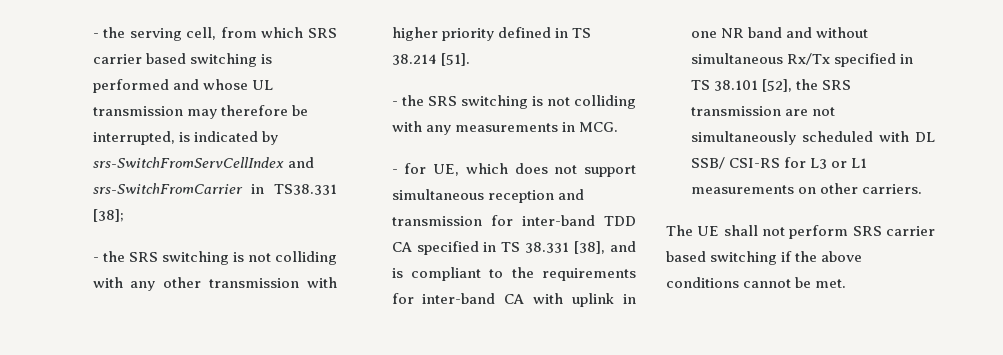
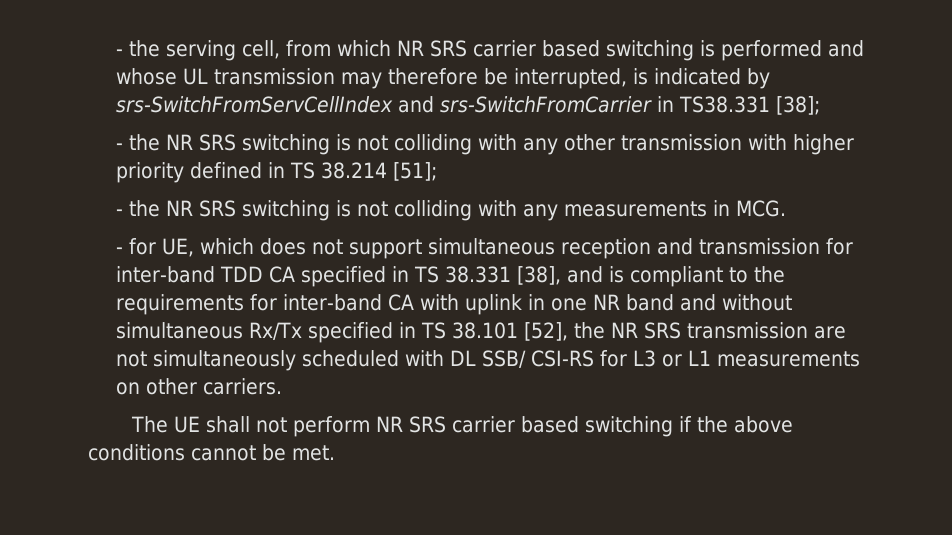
(304, 32) none -> [396,40,424,56] NR
(125, 256) none -> [165,134,193,150] NR
[440,53,470,66] [391,95,424,106] [51]. // - the -> [392,162,437,181] [115,200,193,217] [51]; // - the NR
(818, 84) none -> [610,322,638,338] NR
(849, 232) none -> [375,416,403,432] NR

